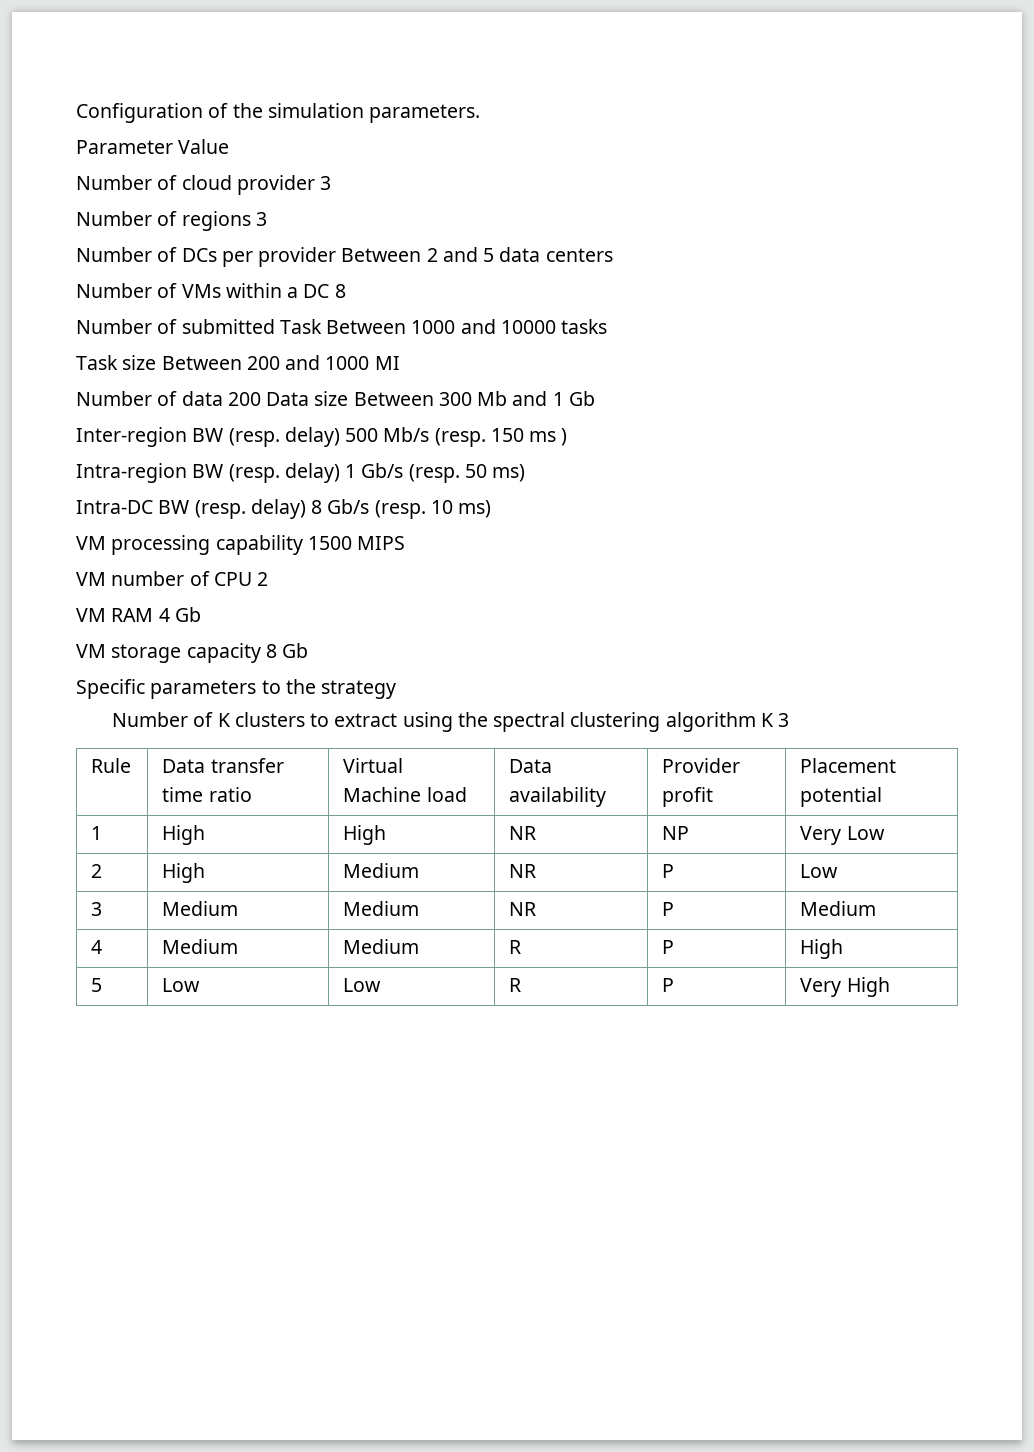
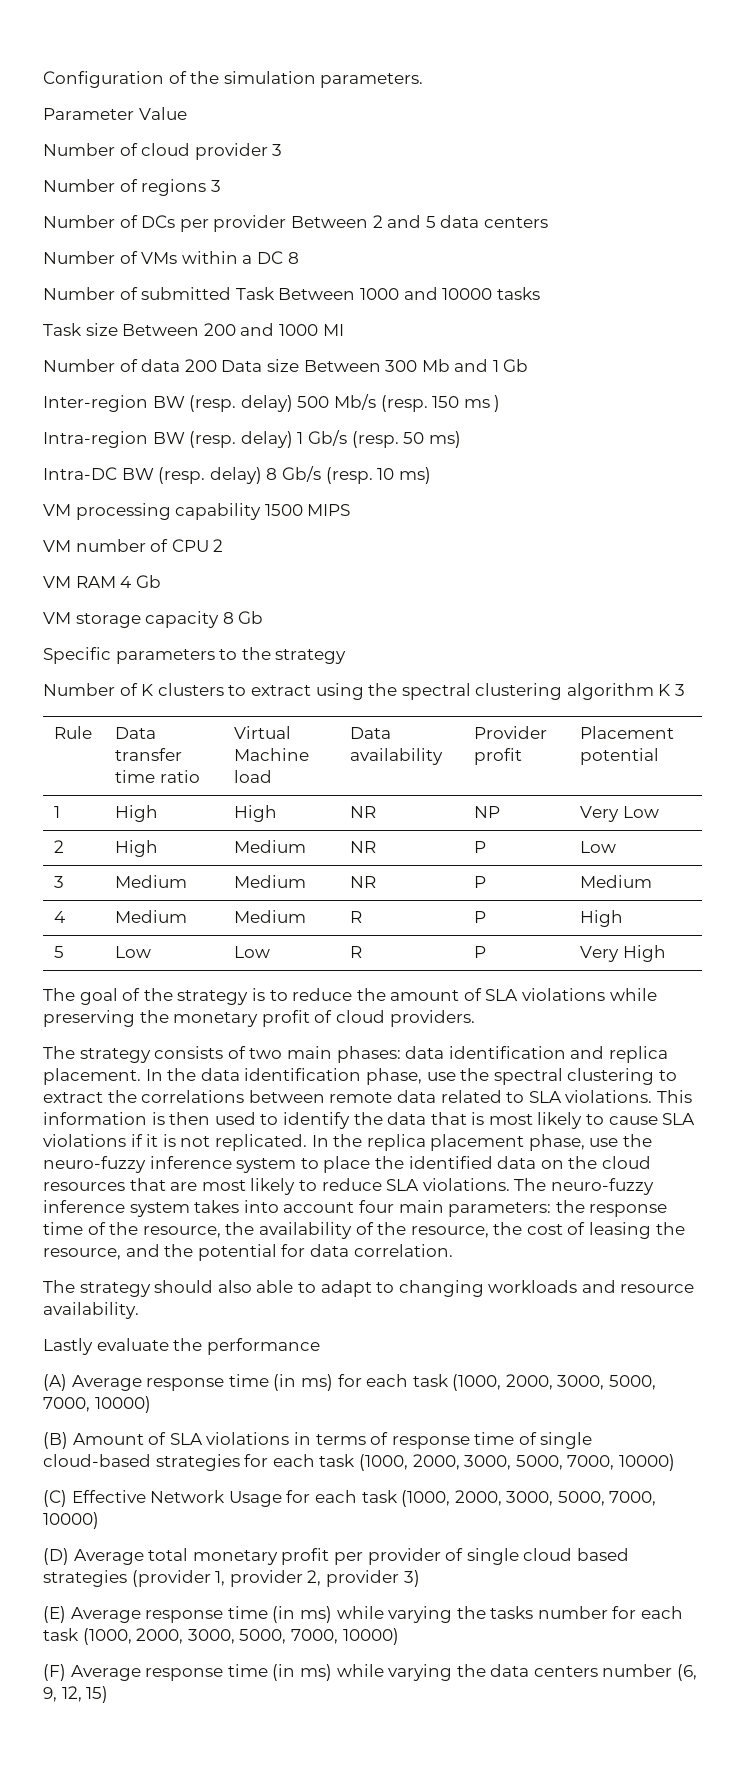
(890, 987) none -> [43,988,657,1005] [43,1010,475,1027] [43,1046,668,1063] [43,1068,677,1085] [43,1090,692,1103] [43,1112,696,1129] [43,1134,653,1151] [43,1156,651,1173] [43,1178,654,1195] [43,1200,668,1217] [43,1222,685,1239] [43,1244,453,1261] [43,1280,695,1297] [43,1302,139,1319] [43,1338,320,1355] [43,1374,657,1391] [43,1396,151,1413] [43,1432,593,1449] [43,1454,675,1471] [43,1490,657,1507] [43,1512,99,1529] [43,1548,629,1565] [43,1570,420,1587] [43,1606,684,1623] [43,1628,399,1645] [43,1664,698,1681] [43,1686,109,1703] // The goal of the strategy is to reduce the amount of SLA violations while preserving the monetary profit of cloud providers. // The strategy consists of two main phases: data identification and replica placement. In the data identification phase, use the spectral clustering to extract the correlations between remote data related to SLA violations. This information is then used to identify the data that is most likely to cause SLA violations if it is not replicated. In the replica placement phase, use the neuro-fuzzy inference system to place the identified data on the cloud resources that are most likely to reduce SLA violations. The neuro-fuzzy inference system takes into account four main parameters: the response time of the resource, the availability of the resource, the cost of leasing the resource, and the potential for data correlation. // The strategy should also able to adapt to changing workloads and resource availability. // Lastly evaluate the performance // (A) Average response time (in ms) for each task (1000, 2000, 3000, 5000, 7000, 10000) // (B) Amount of SLA violations in terms of response time of single cloud-based strategies for each task (1000, 2000, 3000, 5000, 7000, 10000) // (C) Effective Network Usage for each task (1000, 2000, 3000, 5000, 7000, 10000) // (D) Average total monetary profit per provider of single cloud based strategies (provider 1, provider 2, provider 3) // (E) Average response time (in ms) while varying the tasks number for each task (1000, 2000, 3000, 5000, 7000, 10000) // (F) Average response time (in ms) while varying the data centers number (6, 9, 12, 15)

